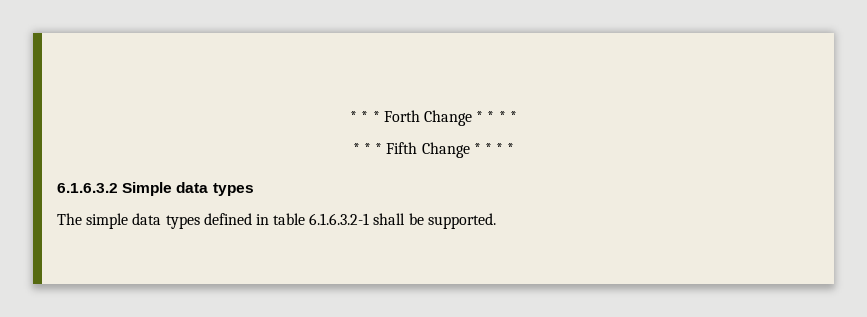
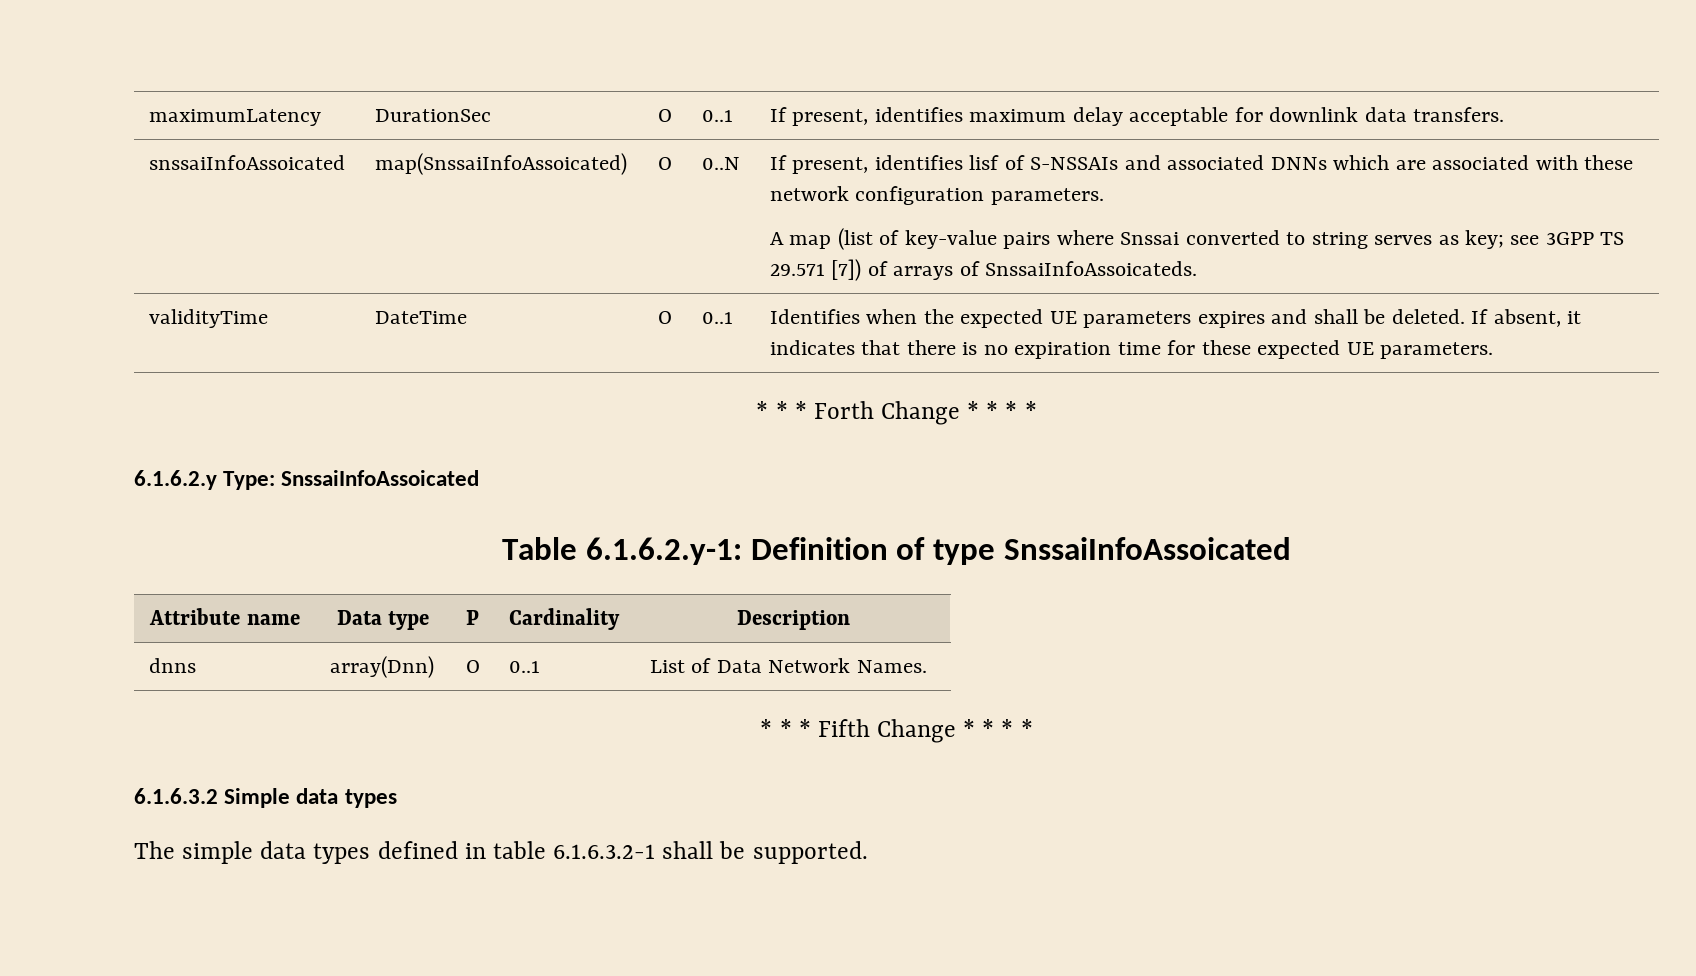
(350, 116) none -> [148,109,321,126] [374,109,491,122] [658,109,672,122] [701,110,733,122] [769,107,1505,126] [148,155,345,170] [374,153,627,175] [658,157,672,170] [701,157,740,170] [769,155,1633,174] [769,186,1104,205] [769,228,1625,250] [769,259,1198,281] [148,309,268,328] [374,311,467,324] [658,311,672,324] [701,312,733,324] [769,309,1581,328] [769,340,1494,359] maximumLatency | DurationSec | O | 0..1 | If present, identifies maximum delay acceptable for downlink data transfers. // snssaiInfoAssoicated | map(SnssaiInfoAssoicated) | O | 0..N | If present, identifies lisf of S-NSSAIs and associated DNNs which are associated with these network configuration parameters. // A map (list of key-value pairs where Snssai converted to string serves as key; see 3GPP TS 29.571 [7]) of arrays of SnssaiInfoAssoicateds. // validityTime | DateTime | O | 0..1 | Identifies when the expected UE parameters expires and shall be deleted. If absent, it indicates that there is no expiration time for these expected UE parameters. //
(517, 116) none -> [134,470,480,490] [502,537,1291,565] [149,608,300,625] [336,610,430,630] [466,610,479,625] [508,608,620,630] [736,610,850,630] [148,658,196,673] [329,656,434,678] [465,660,480,673] [508,661,540,673] [649,658,927,673] // 6.1.6.2.y Type: SnssaiInfoAssoicated // Table 6.1.6.2.y-1: Definition of type SnssaiInfoAssoicated // Attribute name | Data type | P | Cardinality | Description // dnns | array(Dnn) | O | 0..1 | List of Data Network Names.

